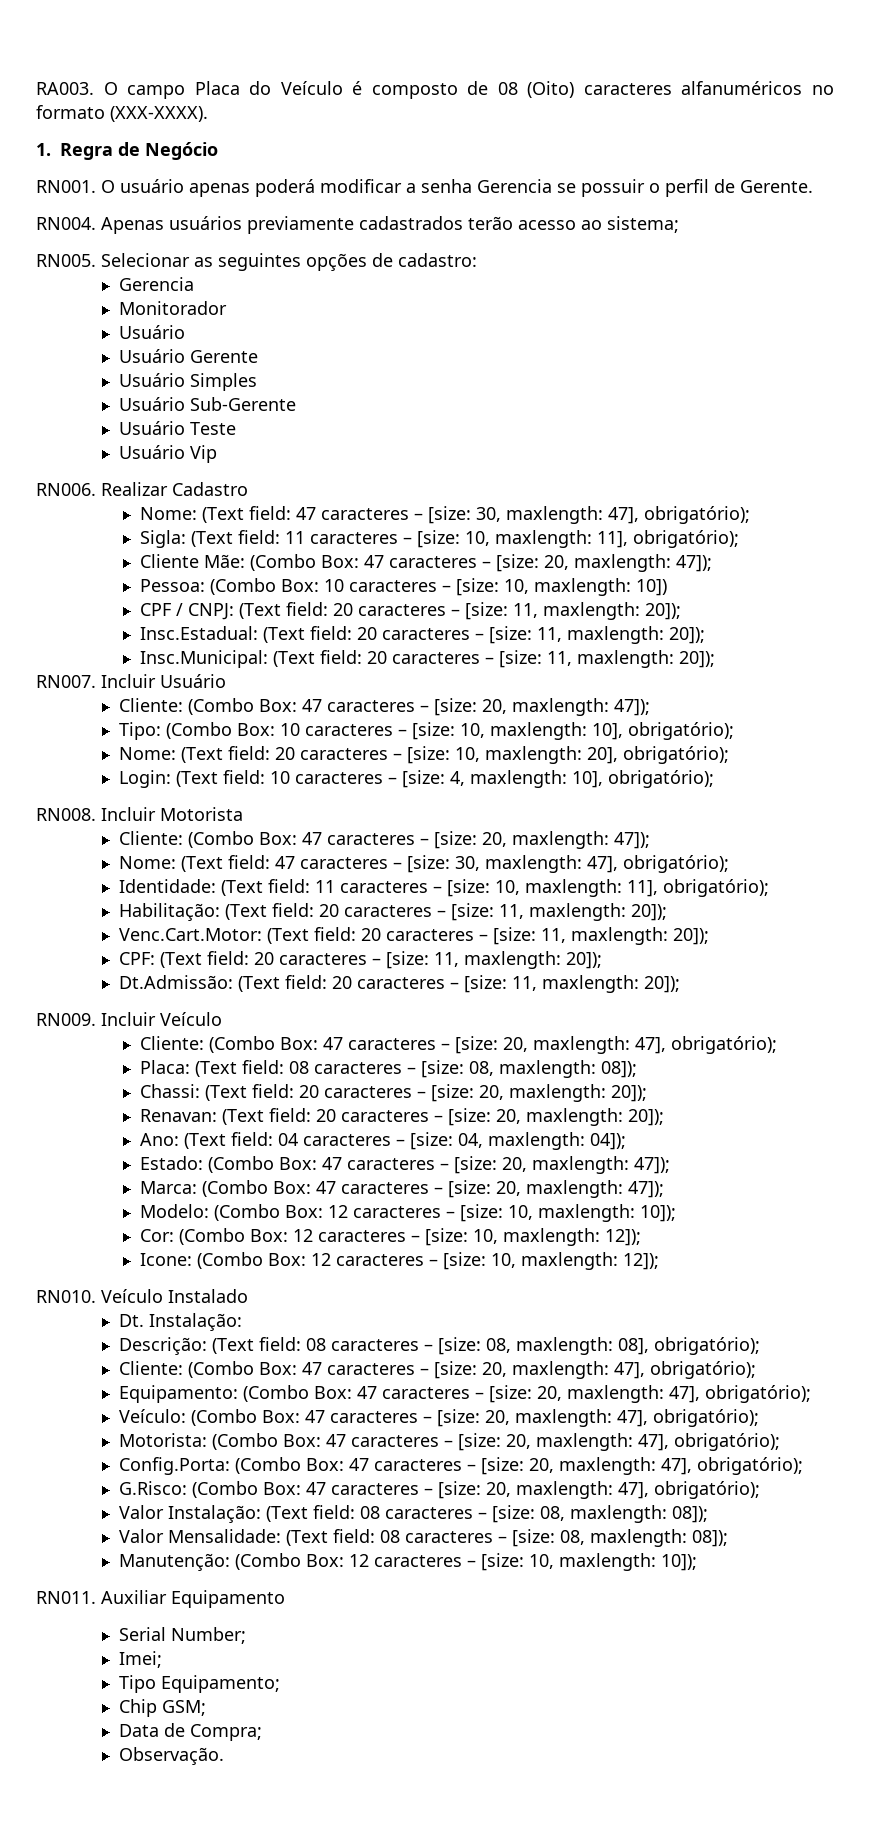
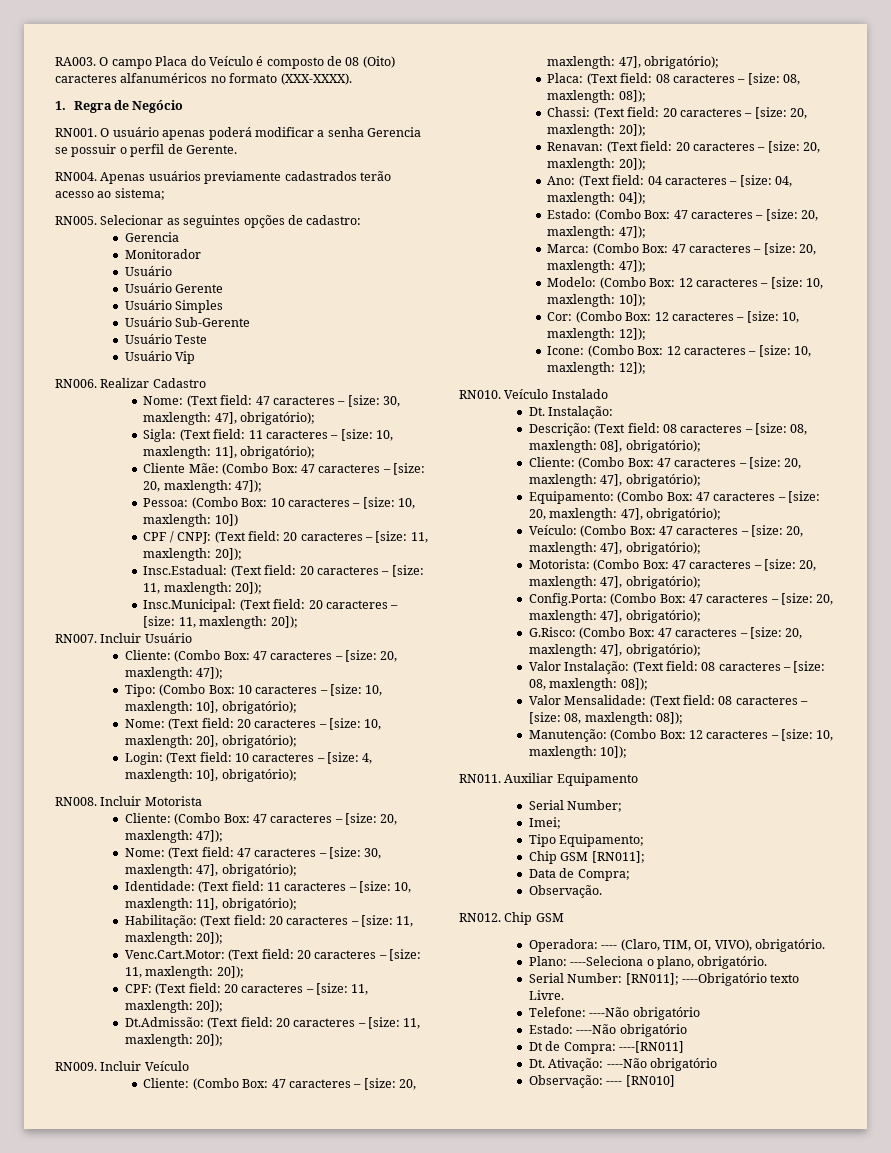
[161,1700,206,1716] GSM; -> [560,851,645,863] GSM [RN011];
(224, 1756) none -> [459,912,564,925] [528,939,825,952] [528,956,768,969] [528,973,800,986] [528,990,564,1000] [528,1007,700,1020] [528,1024,687,1037] [528,1041,684,1054] [528,1058,717,1071] [528,1075,675,1088] // RN012. Chip GSM // Operadora: ---- (Claro, TIM, OI, VIVO), obrigatório. // Plano: ----Seleciona o plano, obrigatório. // Serial Number: [RN011]; ----Obrigatório texto Livre. // Telefone: ----Não obrigatório // Estado: ----Não obrigatório // Dt de Compra: ----[RN011] // Dt. Ativação: ----Não obrigatório // Observação: ---- [RN010]

